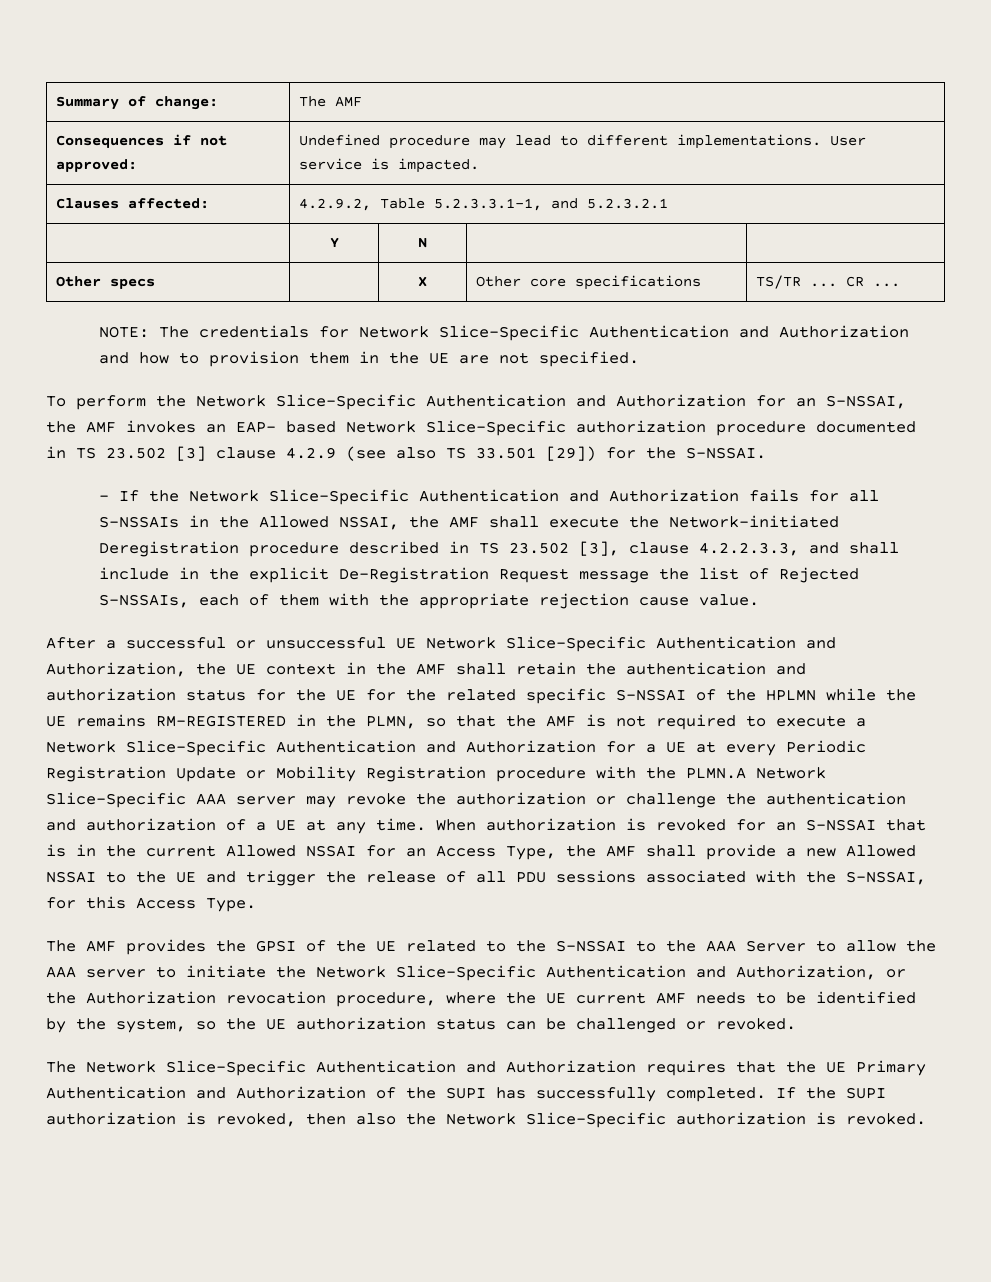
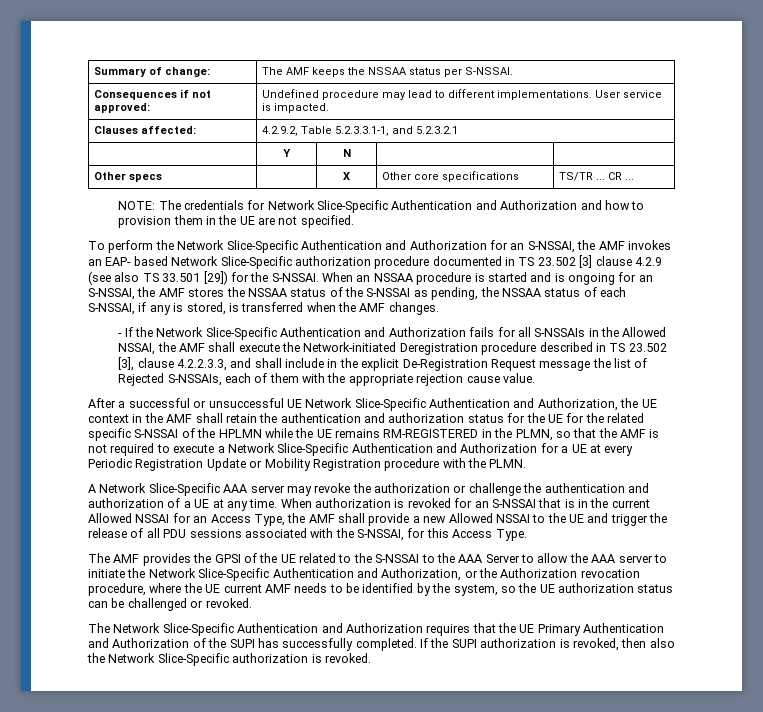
(362, 101) none -> [311,67,513,77] keeps the NSSAA status per S-NSSAI.
(766, 453) none -> [322,272,653,285] [88,287,626,300] [88,302,439,315] When an NSSAA procedure is started and is ongoing for an S-NSSAI, the AMF stores the NSSAA status of the S-NSSAI as pending, the NSSAA status of each S-NSSAI, if any is stored, is transferred when the AMF changes.
[686,767,746,779] PLMN.A -> [489,459,527,468] [88,484,96,493] PLMN. // A

